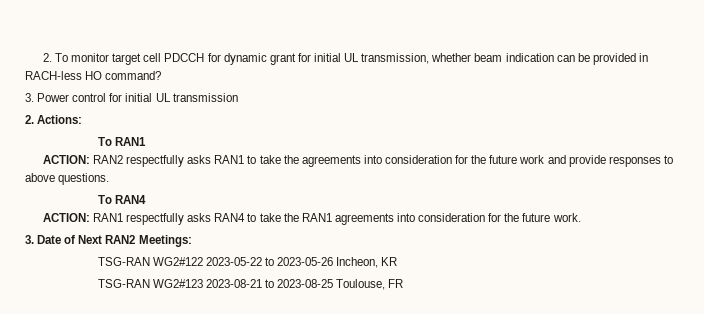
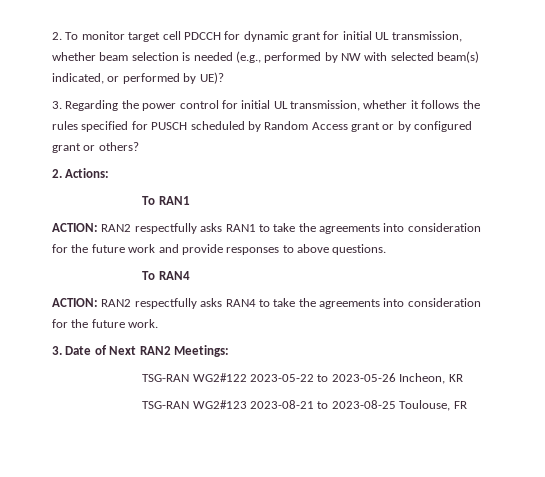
[505,53,648,65] [25,71,162,80] [25,93,238,102] indication can be provided in RACH-less HO command? // 3. Power control for initial UL transmission -> [131,51,480,63] [52,72,224,84] [52,100,480,111] [52,121,473,132] [52,142,139,153] selection is needed (e.g., performed by NW with selected beam(s) indicated, or performed by UE)? // 3. Regarding the power control for initial UL transmission, whether it follows the rules specified for PUSCH scheduled by Random Access grant or by configured grant or others?
[93,213,124,222] RAN1 -> [101,299,132,307] RAN2
[301,213,332,222] RAN1 -> (316, 302) none

